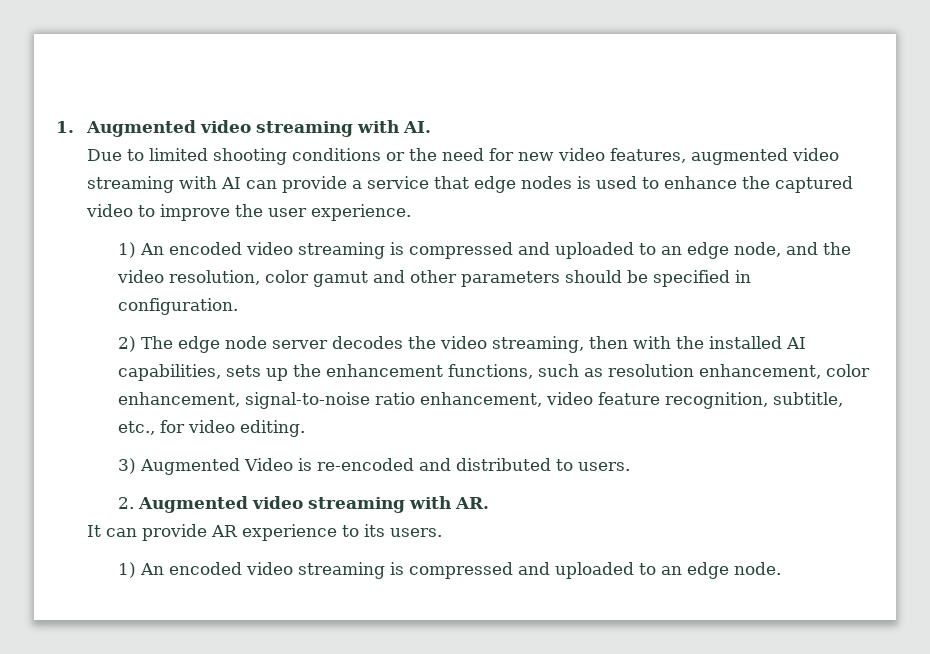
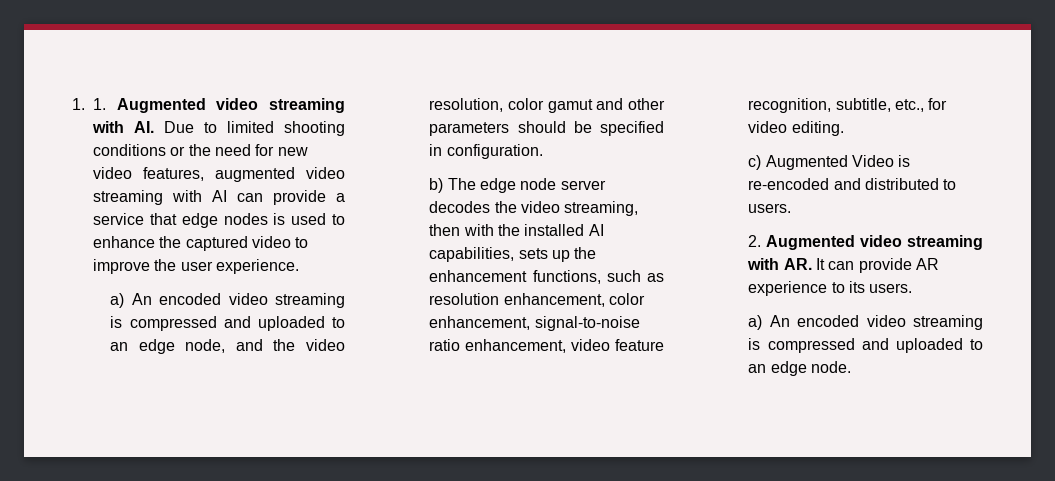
[56,121,74,133] 1. -> [72,98,106,110] 1. 1.
(432, 127) // -> (154, 127) none
[118,242,137,258] 1) -> [110,293,125,308] a)
[118,336,137,352] 2) -> [429,178,444,193] b)
[118,458,137,474] 3) -> [748,155,762,170] c)
(490, 503) // -> (812, 264) none
[118,562,137,578] 1) -> [748,315,763,330] a)

